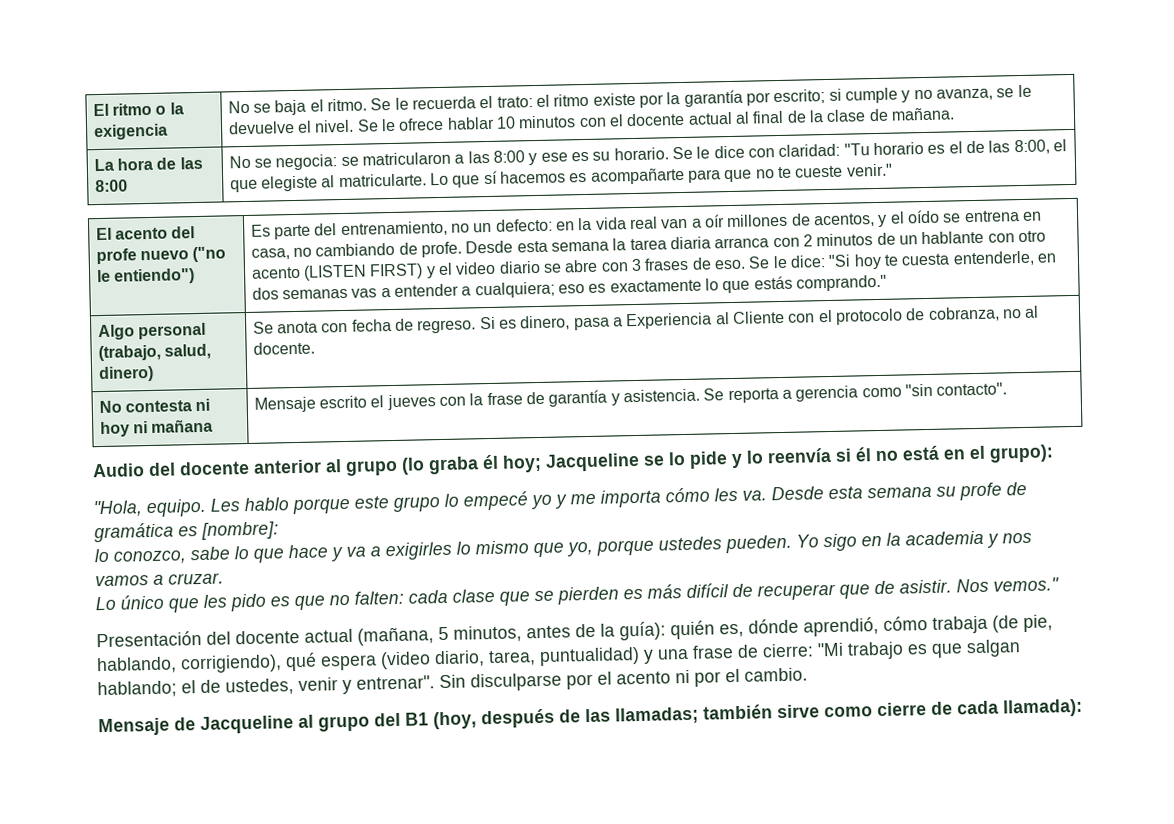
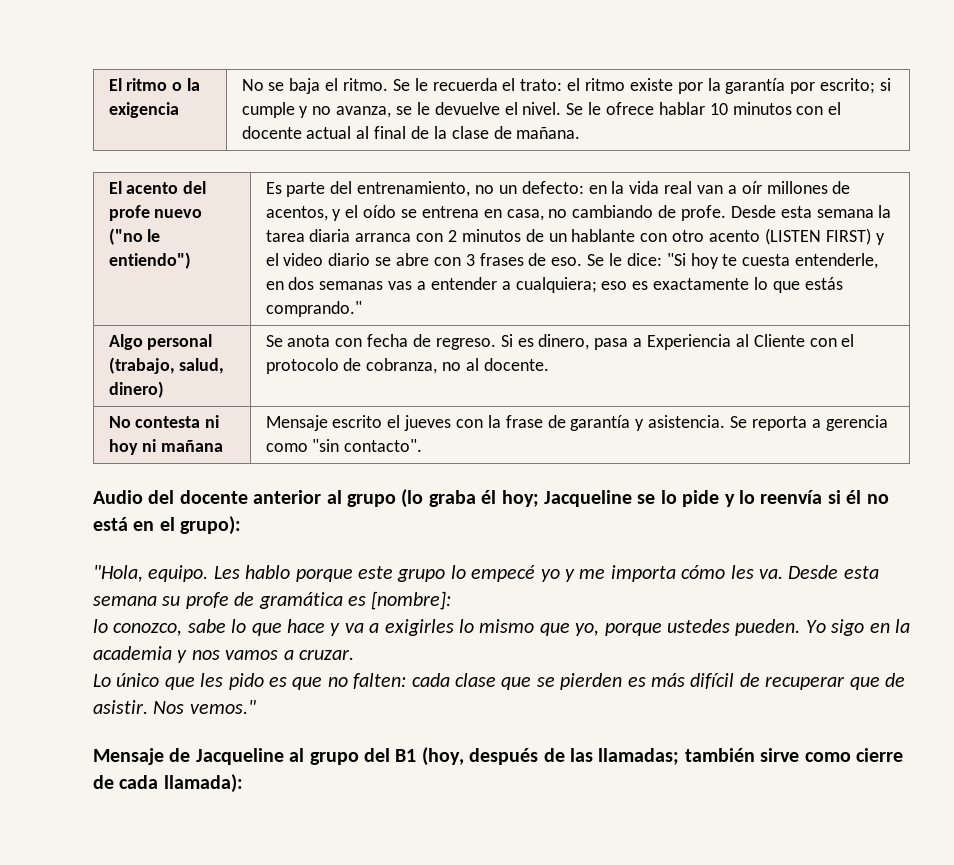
[93,156,203,172] [94,179,128,193] [228,139,1067,171] [229,163,893,193] // La hora de las 8:00 | No se negocia: se matricularon a las 8:00 y ese es su horario. Se le dice con claridad: "Tu horario es el de las 8:00, el que elegiste al matricularte. Lo que sí hacemos es acompañarte para que no te cueste venir." -> (581, 133) none
[96,614,1053,648] [96,639,1021,675] [97,667,808,699] // Presentación del docente actual (mañana, 5 minutos, antes de la guía): quién es, dónde aprendió, cómo trabaja (de pie, hablando, corrigiendo), qué espera (video diario, tarea, puntualidad) y una frase de cierre: "Mi trabajo es que salgan hablando; el de ustedes, venir y entrenar". Sin disculparse por el acento ni por el cambio. -> (256, 707) none

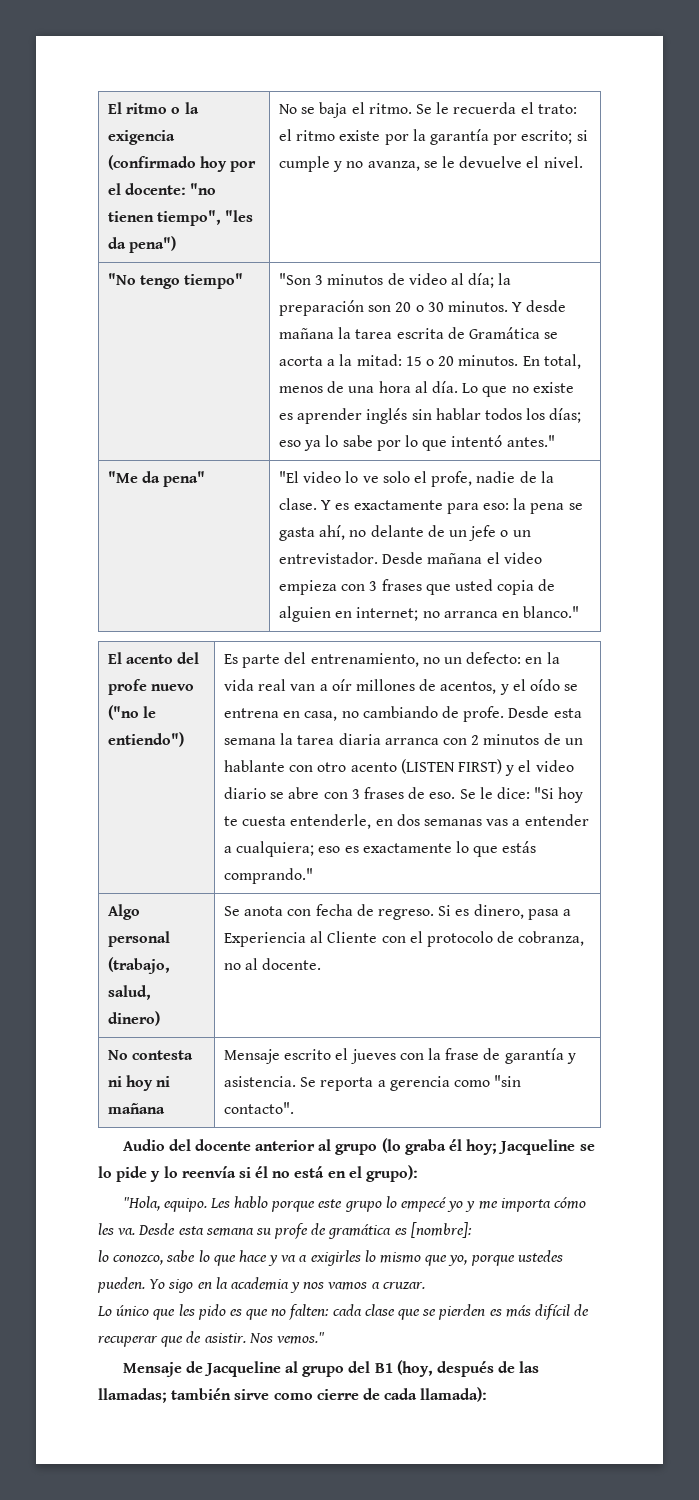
(179, 110) none -> [108,155,257,172] [108,183,217,195] [108,210,254,226] [108,236,177,253] (confirmado hoy por el docente: "no tienen tiempo", "les da pena")
[566,102,842,115] [241,126,581,139] Se le ofrece hablar 10 minutos con el docente actual al final de la clase de mañana. -> [108,273,244,289] [279,273,512,288] [279,300,567,316] [279,327,559,339] [279,354,581,369] [279,381,574,397] [279,408,582,424] [279,435,555,451] [108,471,206,487] [279,471,554,487] [279,498,583,514] [279,525,531,541] [279,552,542,564] [279,579,556,595] [279,606,580,622] // "No tengo tiempo" | "Son 3 minutos de video al día; la preparación son 20 o 30 minutos. Y desde mañana la tarea escrita de Gramática se acorta a la mitad: 15 o 20 minutos. En total, menos de una hora al día. Lo que no existe es aprender inglés sin hablar todos los días; eso ya lo sabe por lo que intentó antes." // "Me da pena" | "El video lo ve solo el profe, nadie de la clase. Y es exactamente para eso: la pena se gasta ahí, no delante de un jefe o un entrevistador. Desde mañana el video empieza con 3 frases que usted copia de alguien en internet; no arranca en blanco."

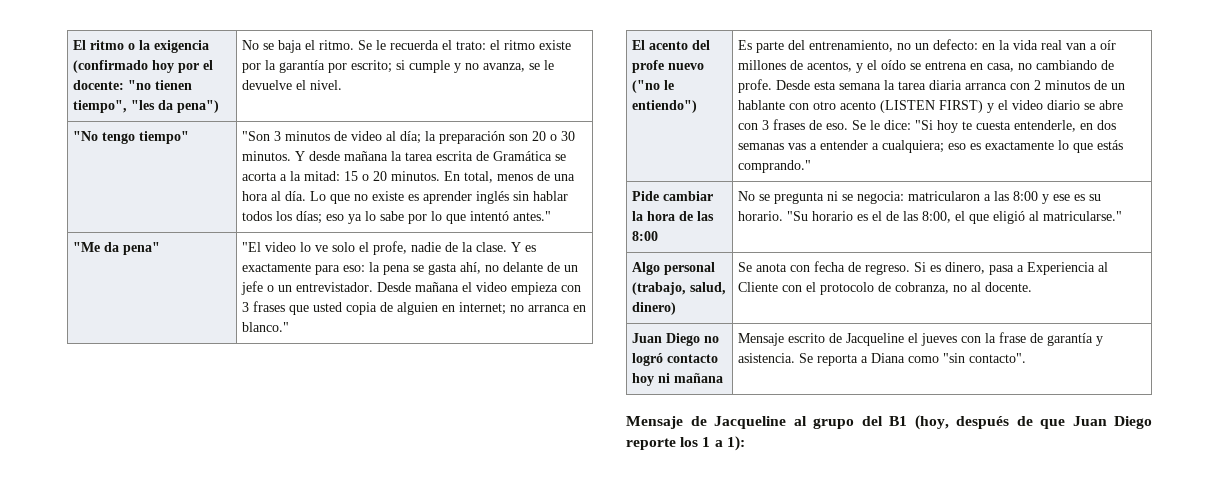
(314, 876) none -> [632,191,714,201] [632,211,715,221] [632,231,659,241] [738,191,1102,204] [738,211,1123,224] // Pide cambiar la hora de las 8:00 | No se pregunta ni se negocia: matricularon a las 8:00 y ese es su horario. "Su horario es el de las 8:00, el que eligió al matricularse."
[108,1050,194,1060] [108,1076,123,1087] No contesta ni -> [632,333,720,346] [632,353,719,366] Juan Diego no logró contacto
(332, 1054) none -> [829,333,905,346] de Jacqueline
[389,1076,450,1091] gerencia -> [871,353,906,363] Diana
[122,1138,595,1155] [98,1165,419,1182] [122,1196,586,1212] [98,1222,472,1239] [98,1250,563,1266] [97,1277,425,1293] [97,1304,590,1320] [98,1331,325,1347] // Audio del docente anterior al grupo (lo graba él hoy; Jacqueline se lo pide y lo reenvía si él no está en el grupo): // "Hola, equipo. Les hablo porque este grupo lo empecé yo y me importa cómo les va. Desde esta semana su profe de gramática es [nombre]: // lo conozco, sabe lo que hace y va a exigirles lo mismo que yo, porque ustedes pueden. Yo sigo en la academia y nos vamos a cruzar. // Lo único que les pido es que no falten: cada clase que se pierden es más difícil de recuperar que de asistir. Nos vemos." -> (1027, 358) none
[519,1361,540,1373] [98,1387,488,1403] las llamadas; también sirve como cierre de cada llamada): -> [1040,416,1152,429] [626,436,745,451] que Juan Diego reporte los 1 a 1):

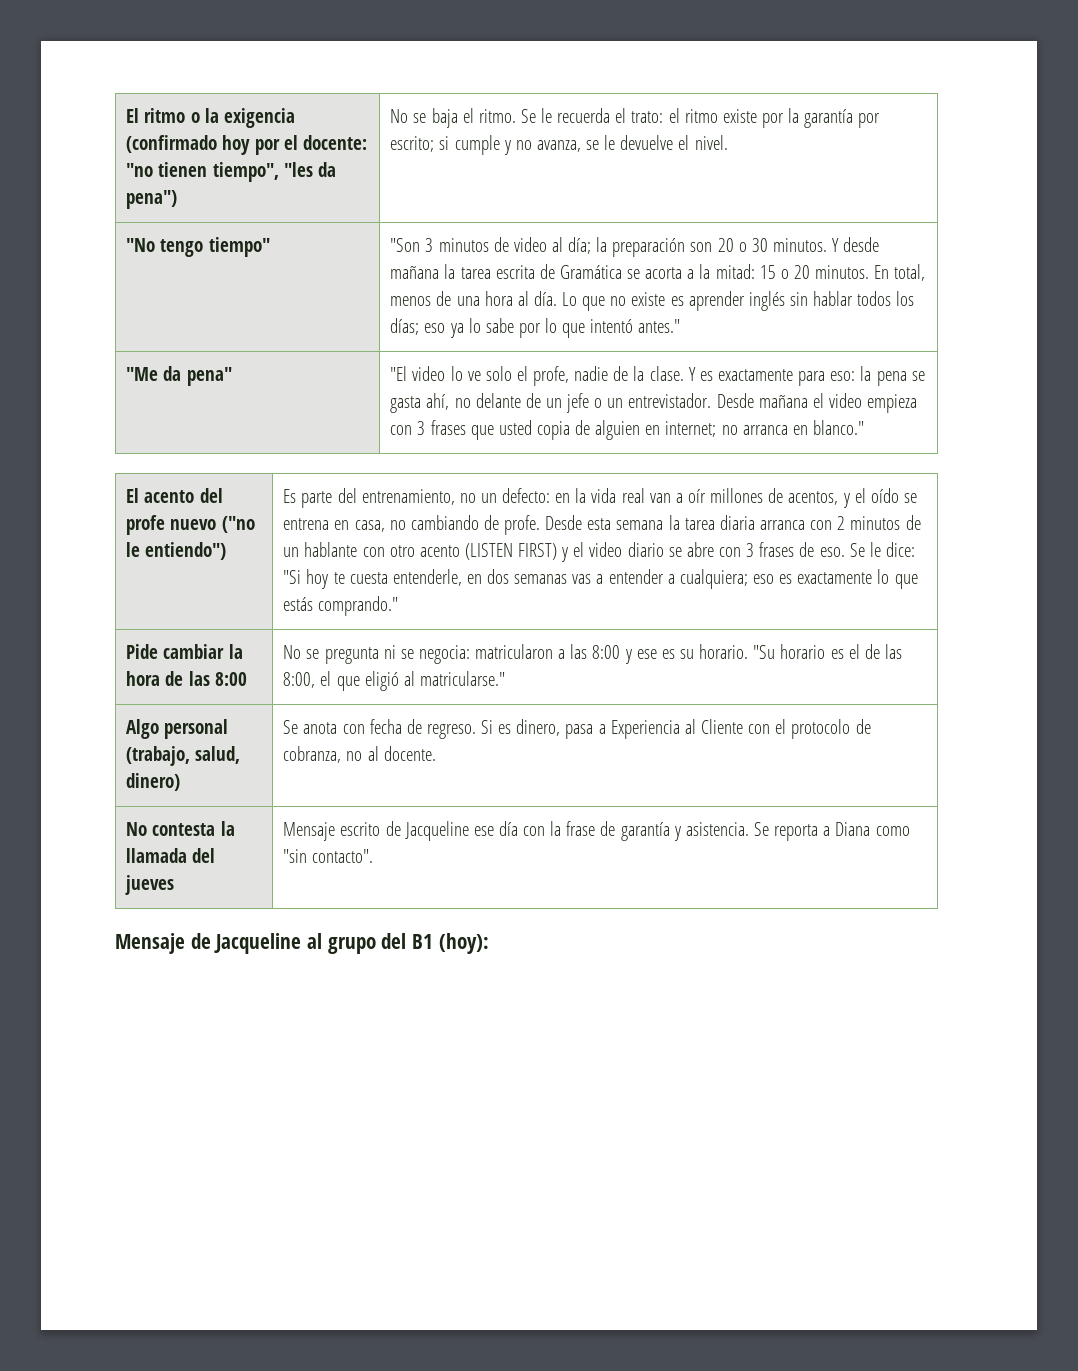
[632,333,720,346] [632,353,719,366] [632,373,724,386] Juan Diego no logró contacto hoy ni mañana -> [126,821,235,836] [126,848,216,863] [125,875,175,895] No contesta la llamada del jueves
[908,333,958,346] el jueves -> [473,821,518,836] ese día
[914,415,1152,430] [626,436,745,451] (hoy, después de que Juan Diego reporte los 1 a 1): -> [438,933,489,954] (hoy):

